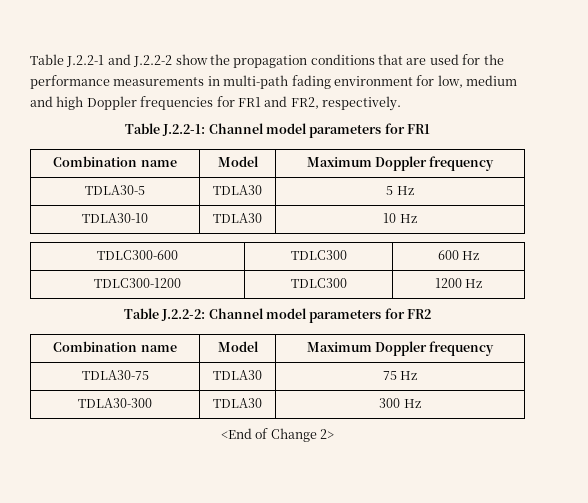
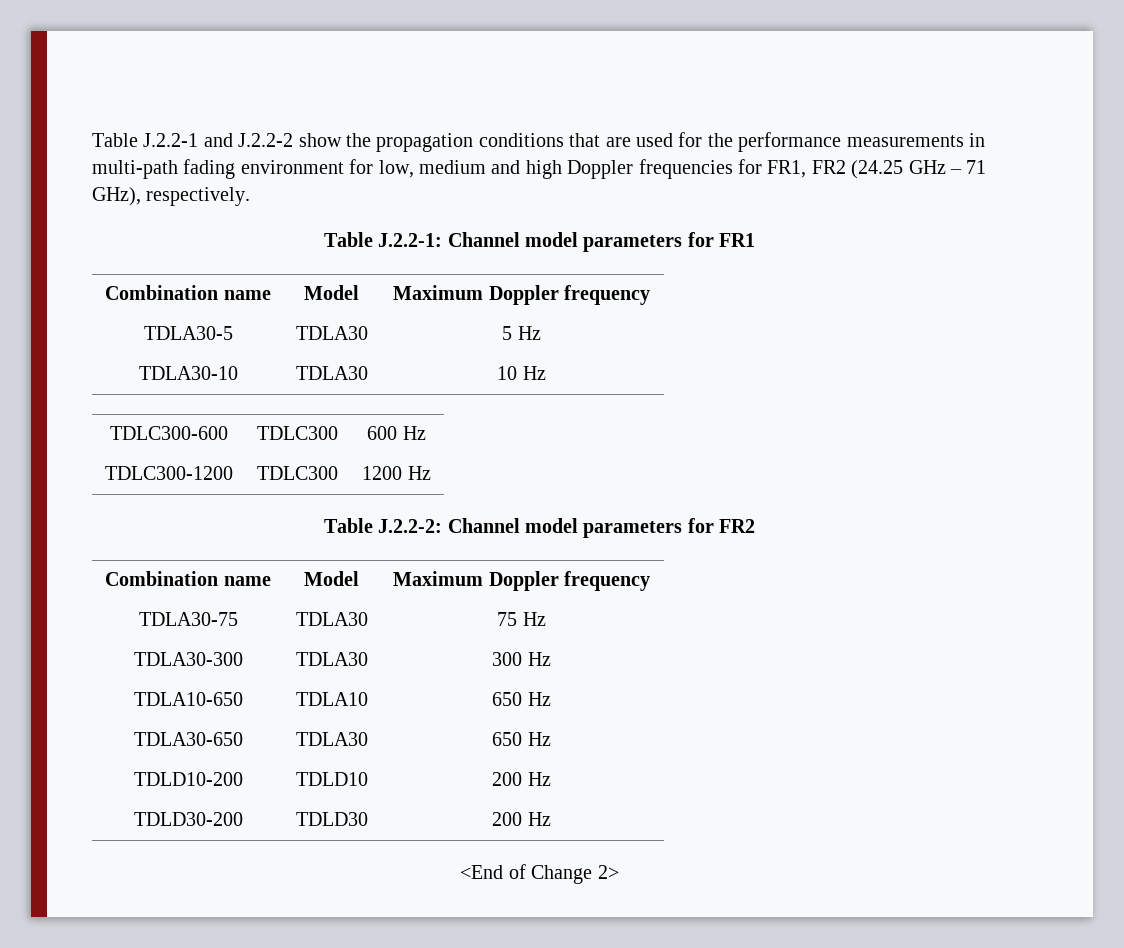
[237,96,319,109] FR1 and FR2, -> [767,160,987,179] [92,187,141,206] FR1, FR2 (24.25 GHz – 71 GHz),
(421, 403) none -> [133,692,243,706] [295,692,368,706] [492,692,551,706] [133,732,243,746] [295,732,368,746] [492,732,551,746] [133,772,243,786] [295,772,368,786] [492,772,551,786] [133,812,243,826] [295,812,368,826] [492,812,551,826] // TDLA10-650 | TDLA10 | 650 Hz // TDLA30-650 | TDLA30 | 650 Hz // TDLD10-200 | TDLD10 | 200 Hz // TDLD30-200 | TDLD30 | 200 Hz

